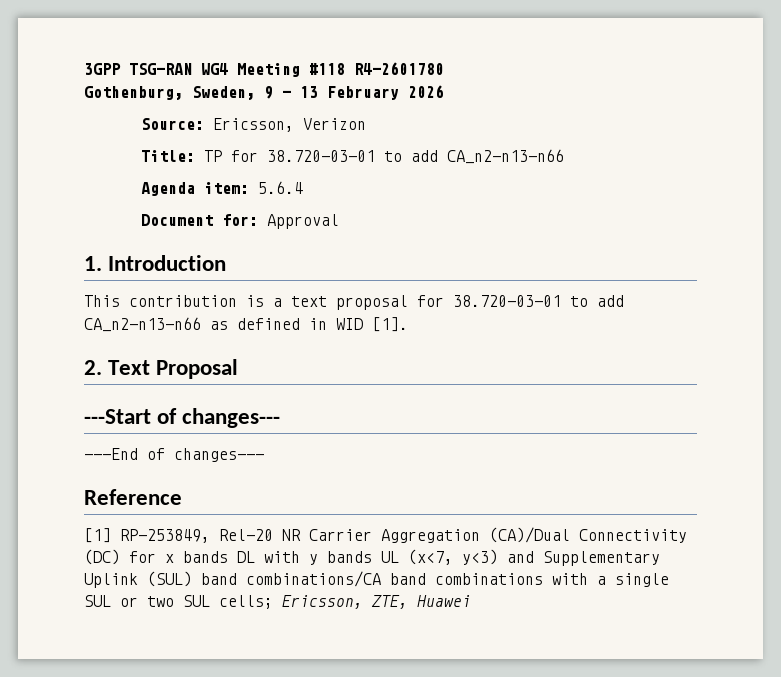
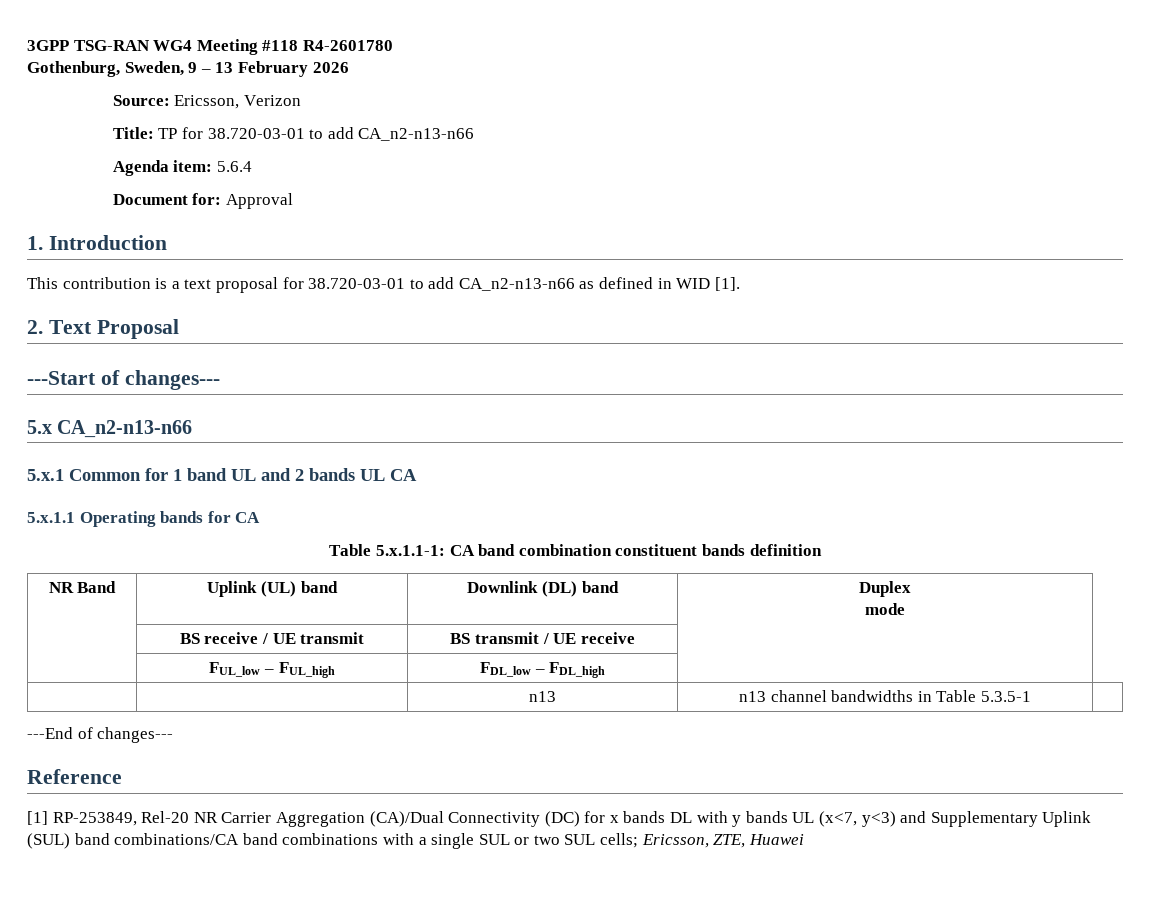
(281, 418) none -> [27,420,193,438] [27,468,417,481] [27,511,261,527] [329,544,822,556] [48,581,117,593] [207,581,338,597] [467,581,619,597] [859,581,911,597] [865,603,905,615] [179,632,365,644] [450,632,635,644] [209,662,335,678] [479,662,606,678] [529,691,556,702] [739,690,1031,702] // 5.x CA_n2-n13-n66 // 5.x.1 Common for 1 band UL and 2 bands UL CA // 5.x.1.1 Operating bands for CA // Table 5.x.1.1-1: CA band combination constituent bands definition // NR Band | Uplink (UL) band | Downlink (DL) band | Duplex // mode // | BS receive / UE transmit | BS transmit / UE receive | // | FUL_low – FUL_high | FDL_low – FDL_high | // | | n13 | n13 channel bandwidths in Table 5.3.5-1 |

